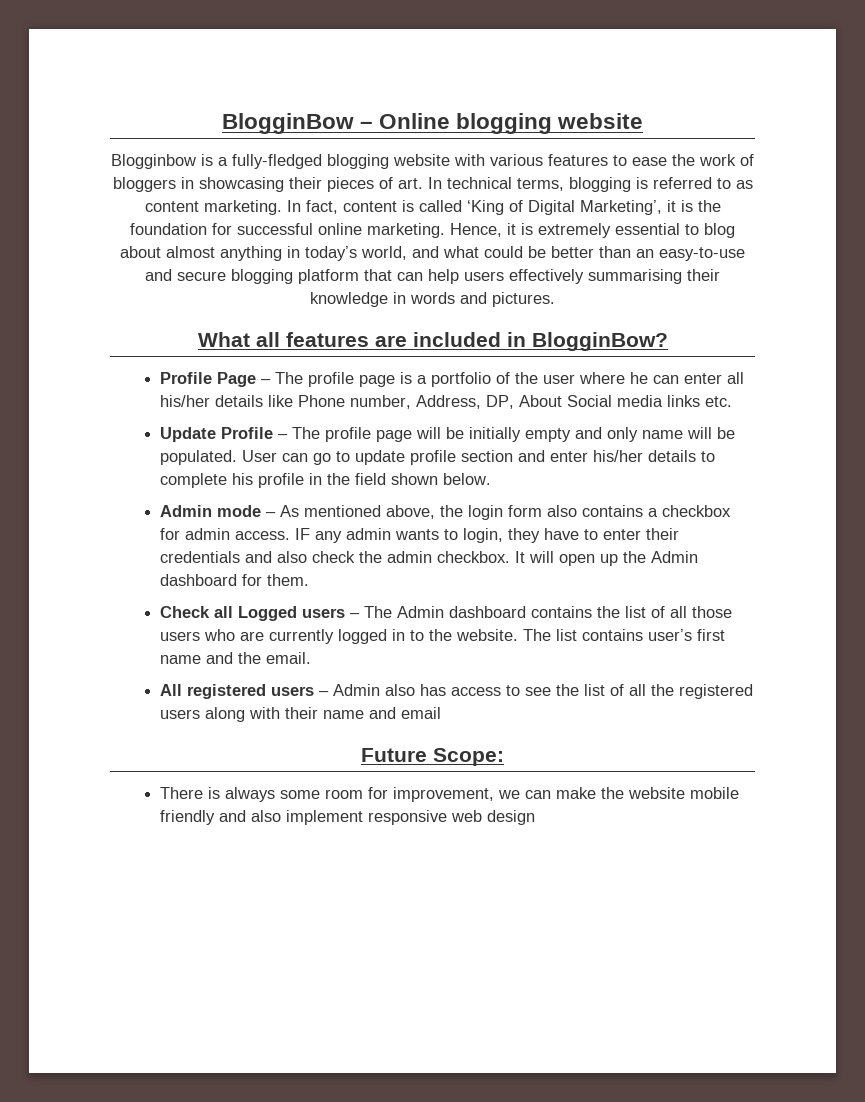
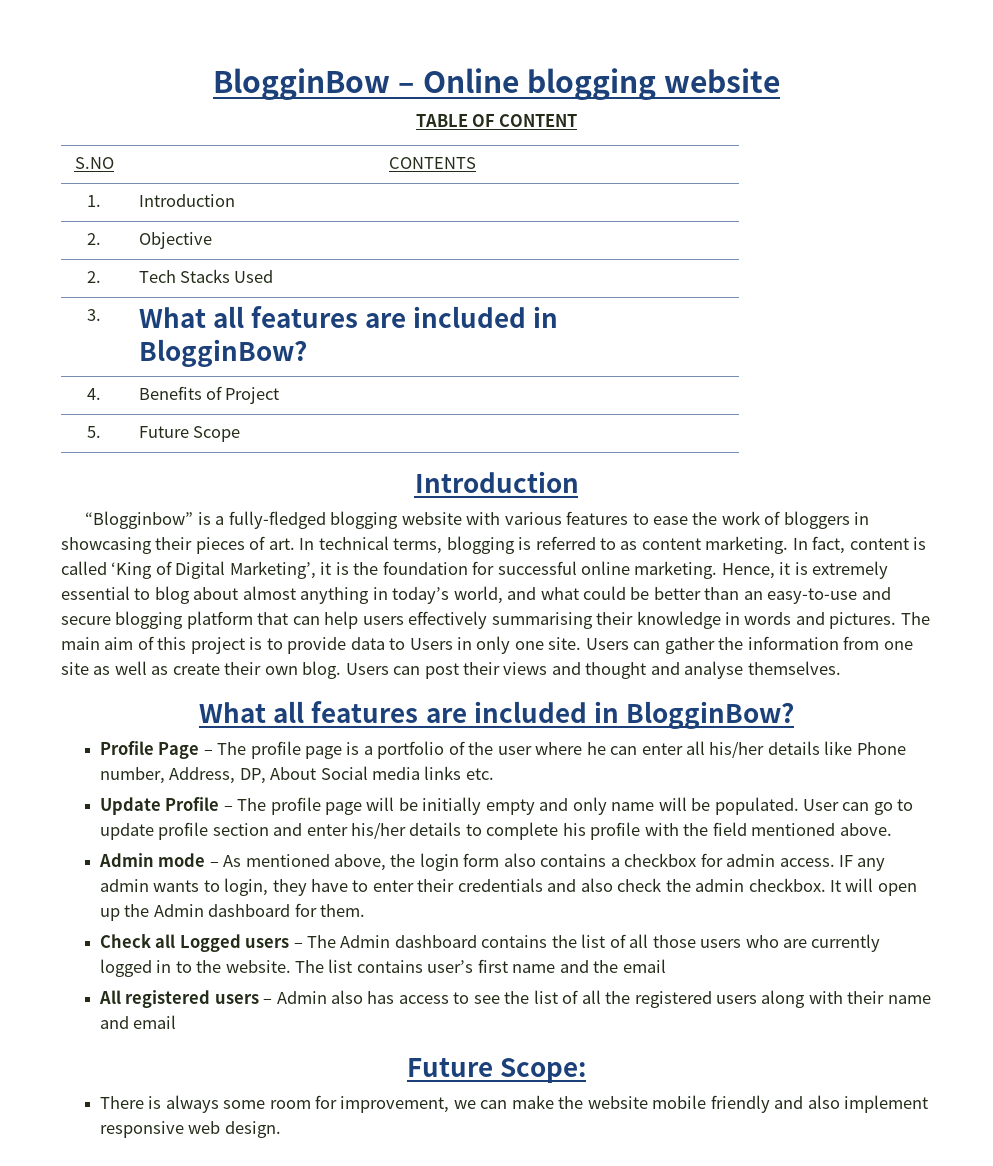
[111,154,196,169] Blogginbow -> [415,114,578,127] [74,157,114,169] [389,157,476,169] [87,195,101,207] [138,194,235,207] [87,233,101,245] [138,232,212,249] [87,271,101,283] [138,269,274,283] [87,309,101,321] [138,306,558,328] [138,339,307,367] [87,388,101,400] [138,386,280,404] [87,426,101,438] [138,426,240,442] [414,471,579,493] [85,511,194,529] TABLE OF CONTENT // S.NO | CONTENTS // 1. | Introduction // 2. | Objective // 2. | Tech Stacks Used // 3. | What all features are included in BlogginBow? // 4. | Benefits of Project // 5. | Future Scope // Introduction // “Blogginbow”
(555, 299) none -> [900,612,930,625] [61,636,913,654] [61,661,841,679] The main aim of this project is to provide data to Users in only one site. Users can gather the information from one site as well as create their own blog. Users can post their views and thought and analyse themselves.
[309,473,323,485] in -> [644,823,679,836] with
[391,473,492,485] shown below. -> [751,823,892,836] mentioned above.
[266,652,312,664] email. -> [622,959,666,973] email
[487,810,536,825] design -> [224,1121,281,1138] design.

